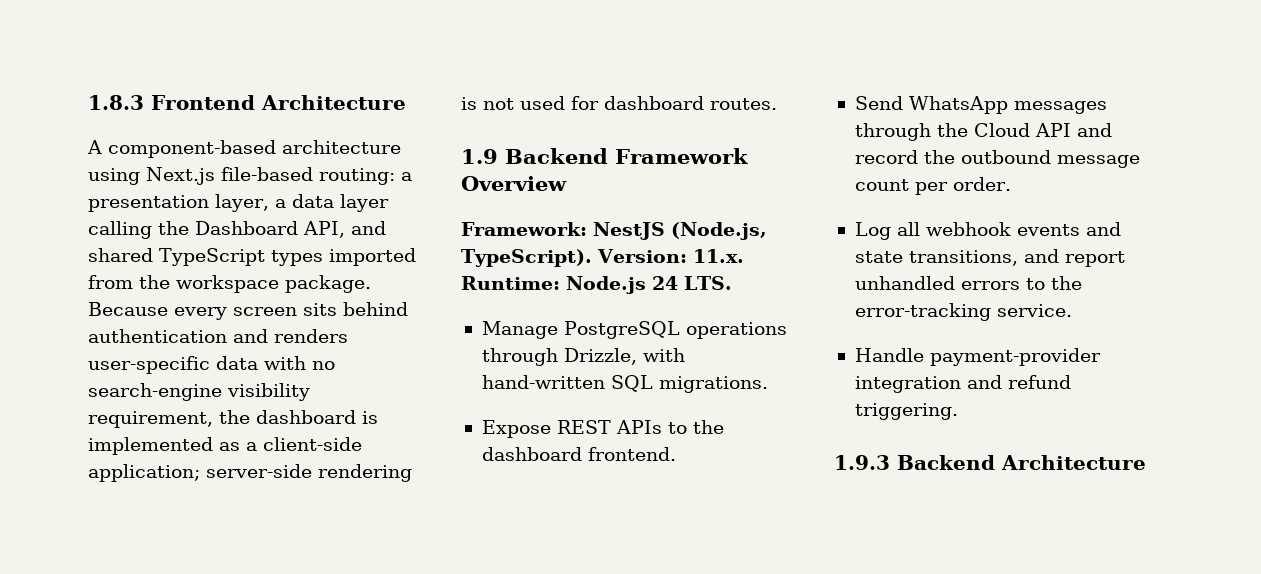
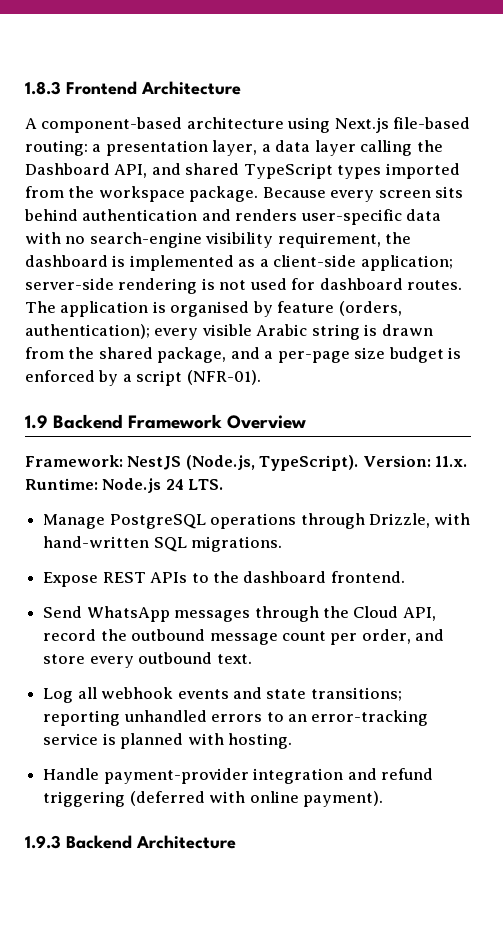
(777, 104) none -> [25,301,402,317] [25,324,433,340] [25,347,462,363] [25,370,261,386] The application is organised by feature (orders, authentication); every visible Arabic string is drawn from the shared package, and a per-page size budget is enforced by a script (NFR-01).
[1034,123,1112,137] API and -> [402,607,436,621] API,
[952,177,1011,191] order. -> [361,629,445,644] [43,652,252,668] order, and store every outbound text.
[908,249,1125,267] [854,276,1082,290] [854,303,1072,321] transitions, and report unhandled errors to the error-tracking service. -> [310,687,402,701] [43,710,429,726] [43,733,292,749] transitions; reporting unhandled errors to an error-tracking service is planned with hosting.
[854,403,958,420] triggering. -> [43,791,383,807] triggering (deferred with online payment).

